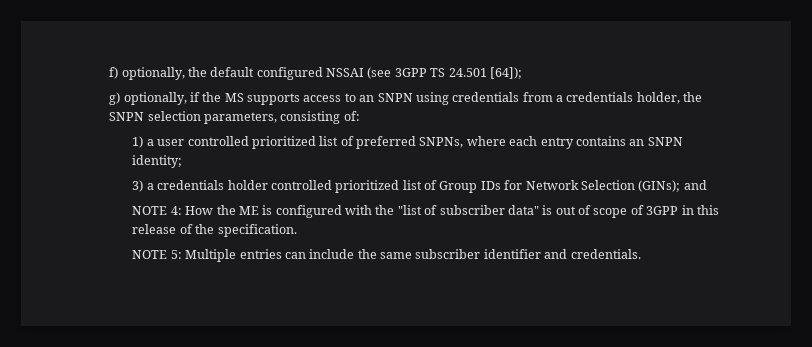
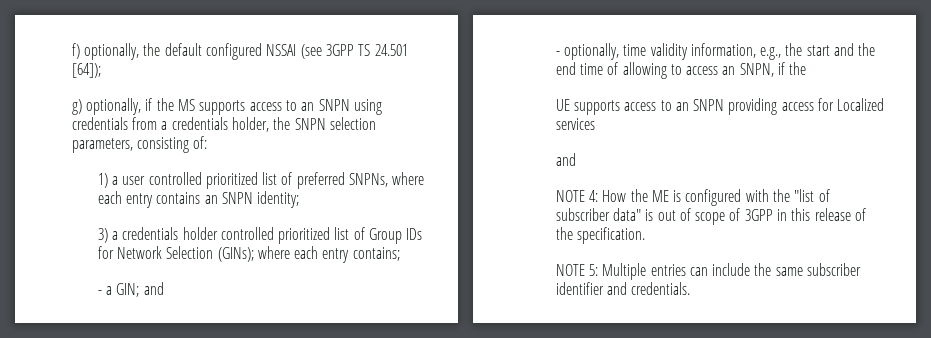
(681, 186) none -> [257,246,400,263] [97,282,164,297] [555,43,876,60] [555,62,807,79] [555,98,885,115] [555,118,595,130] where each entry contains; // - a GIN; and // - optionally, time validity information, e.g., the start and the end time of allowing to access an SNPN, if the // UE supports access to an SNPN providing access for Localized services //

